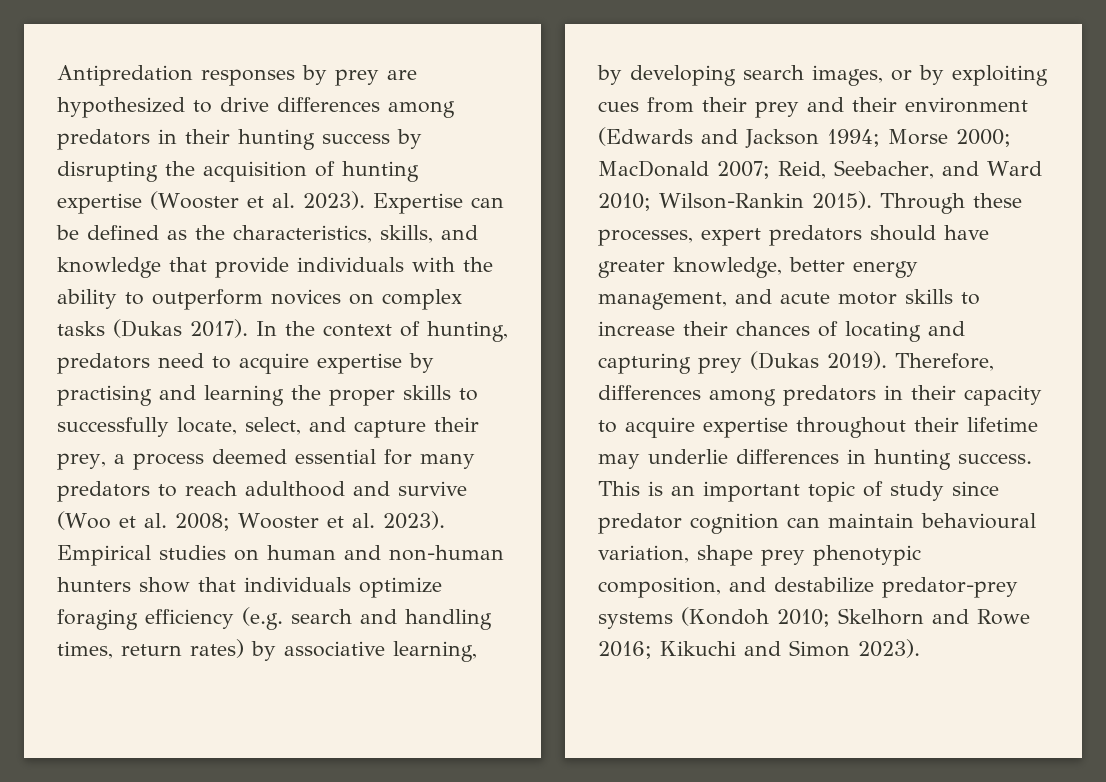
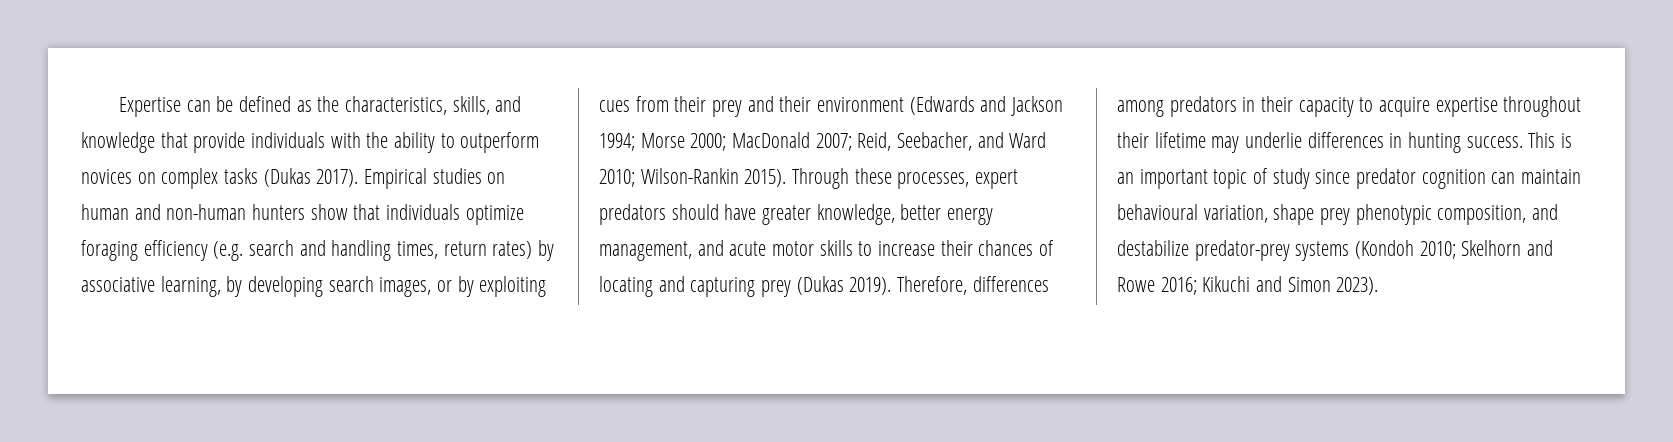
[57,65,417,86] [57,97,455,118] [57,129,422,150] [57,161,419,182] [57,191,365,214] Antipredation responses by prey are hypothesized to drive differences among predators in their hunting success by disrupting the acquisition of hunting expertise (Wooster et al. 2023). -> (118, 107) none
[256,321,508,342] [57,353,434,374] [57,385,478,406] [57,417,479,438] [57,449,475,470] [57,481,467,502] [57,511,445,531] In the context of hunting, predators need to acquire expertise by practising and learning the proper skills to successfully locate, select, and capture their prey, a process deemed essential for many predators to reach adulthood and survive (Woo et al. 2008; Wooster et al. 2023). -> (359, 178) none

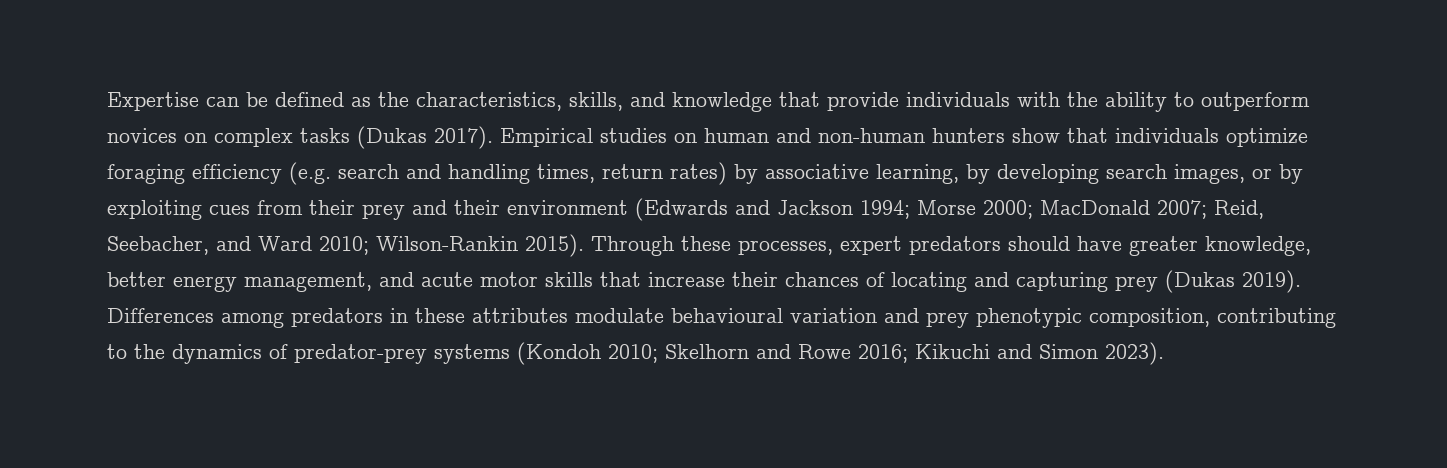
[858,241,873,256] to -> [600,272,641,287] that
[897,276,1049,295] Therefore, differences -> [107,308,214,323] Differences
[1261,96,1582,117] [1117,132,1573,153] [1117,168,1582,189] [1117,204,1559,225] [1117,240,1189,256] their capacity to acquire expertise throughout their lifetime may underlie differences in hunting success. This is an important topic of study since predator cognition can maintain behavioural variation, shape prey phenotypic composition, and destabilize -> [415,308,1336,328] [107,344,288,364] these attributes modulate behavioural variation and prey phenotypic composition, contributing to the dynamics of

